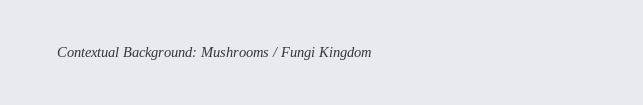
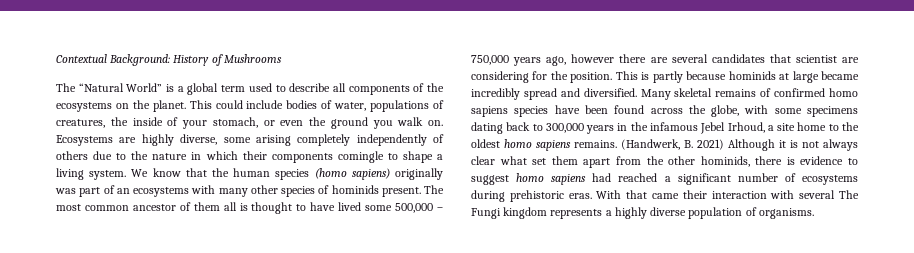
(197, 53) none -> [173,54,223,66] History of
[272,47,371,60] / Fungi Kingdom -> [56,83,444,95] [56,100,444,112] [56,117,443,129] [56,134,444,146] [56,151,443,163] [56,168,443,180] [55,185,444,197] [56,202,443,214] [471,54,859,66] [471,71,859,83] [471,88,858,100] [471,105,858,117] [471,122,859,134] [471,139,858,151] [471,156,858,168] [471,173,858,185] [471,190,859,202] [471,207,814,219] // The “Natural World” is a global term used to describe all components of the ecosystems on the planet. This could include bodies of water, populations of creatures, the inside of your stomach, or even the ground you walk on. Ecosystems are highly diverse, some arising completely independently of others due to the nature in which their components comingle to shape a living system. We know that the human species (homo sapiens) originally was part of an ecosystems with many other species of hominids present. The most common ancestor of them all is thought to have lived some 500,000 – 750,000 years ago, however there are several candidates that scientist are considering for the position. This is partly because hominids at large became incredibly spread and diversified. Many skeletal remains of confirmed homo sapiens species have been found across the globe, with some specimens dating back to 300,000 years in the infamous Jebel Irhoud, a site home to the oldest homo sapiens remains. (Handwerk, B. 2021) Although it is not always clear what set them apart from the other hominids, there is evidence to suggest homo sapiens had reached a significant number of ecosystems during prehistoric eras. With that came their interaction with several The Fungi kingdom represents a highly diverse population of organisms.

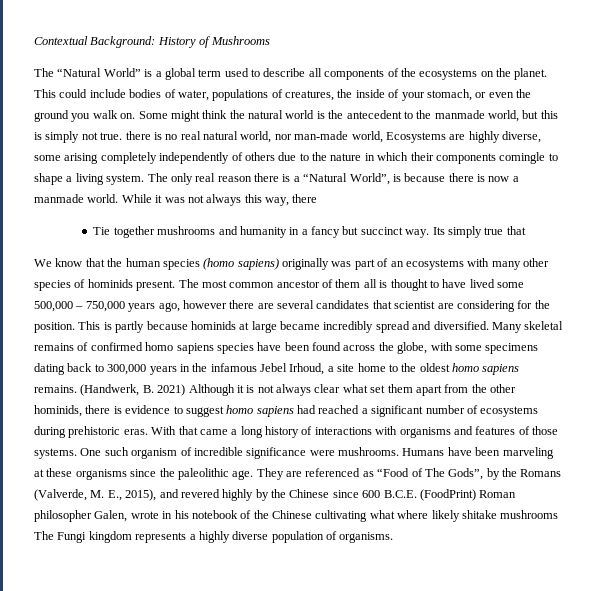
(443, 123) none -> [138,110,558,122] [34,131,383,143] Some might think the natural world is the antecedent to the manmade world, but this is simply not true. there is no real natural world, nor man-made world,
(127, 175) none -> [147,173,519,185] [34,194,318,206] [93,226,526,238] The only real reason there is a “Natural World”, is because there is now a manmade world. While it was not always this way, there // Tie together mushrooms and humanity in a fancy but succinct way. Its simply true that //
[682,190,836,199] their interaction with several -> [231,426,558,438] [34,447,554,459] [34,468,562,480] [34,489,517,501] [34,510,559,522] a long history of interactions with organisms and features of those systems. One such organism of incredible significance were mushrooms. Humans have been marveling at these organisms since the paleolithic age. They are referenced as “Food of The Gods”, by the Romans (Valverde, M. E., 2015), and revered highly by the Chinese since 600 B.C.E. (FoodPrint) Roman philosopher Galen, wrote in his notebook of the Chinese cultivating what where likely shitake mushrooms

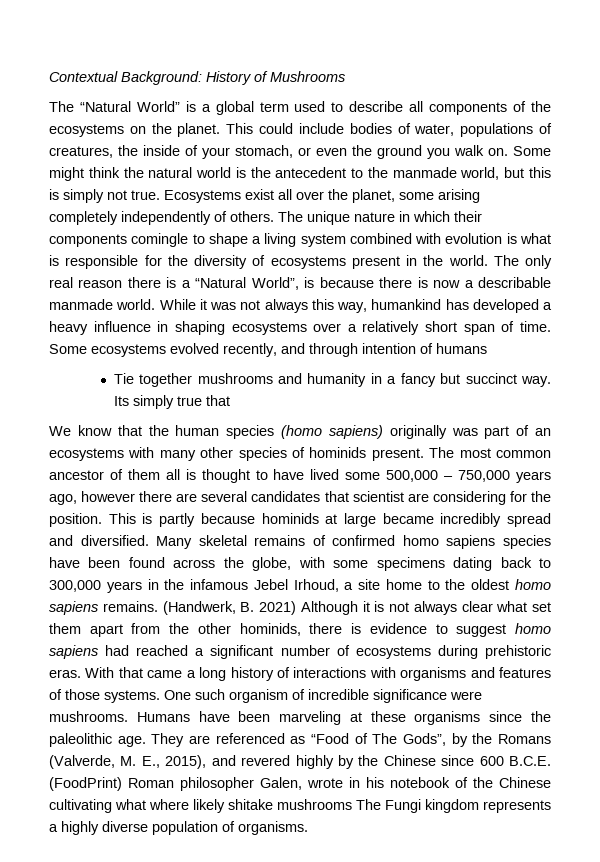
[125,131,541,143] there is no real natural world, nor man-made world, Ecosystems are highly diverse, -> [164,189,395,203] Ecosystems exist all over the planet,
[244,152,327,161] others due to the -> [230,211,350,225] others. The unique
[106,174,145,185] system. -> [300,233,551,247] [49,255,488,269] system combined with evolution is what is responsible for the diversity of ecosystems present in the world.
(519, 179) none -> [477,277,551,288] describable
[292,194,318,203] there -> [371,299,552,313] [49,321,551,335] [49,343,487,357] humankind has developed a heavy influence in shaping ecosystems over a relatively short span of time. Some ecosystems evolved recently, and through intention of humans

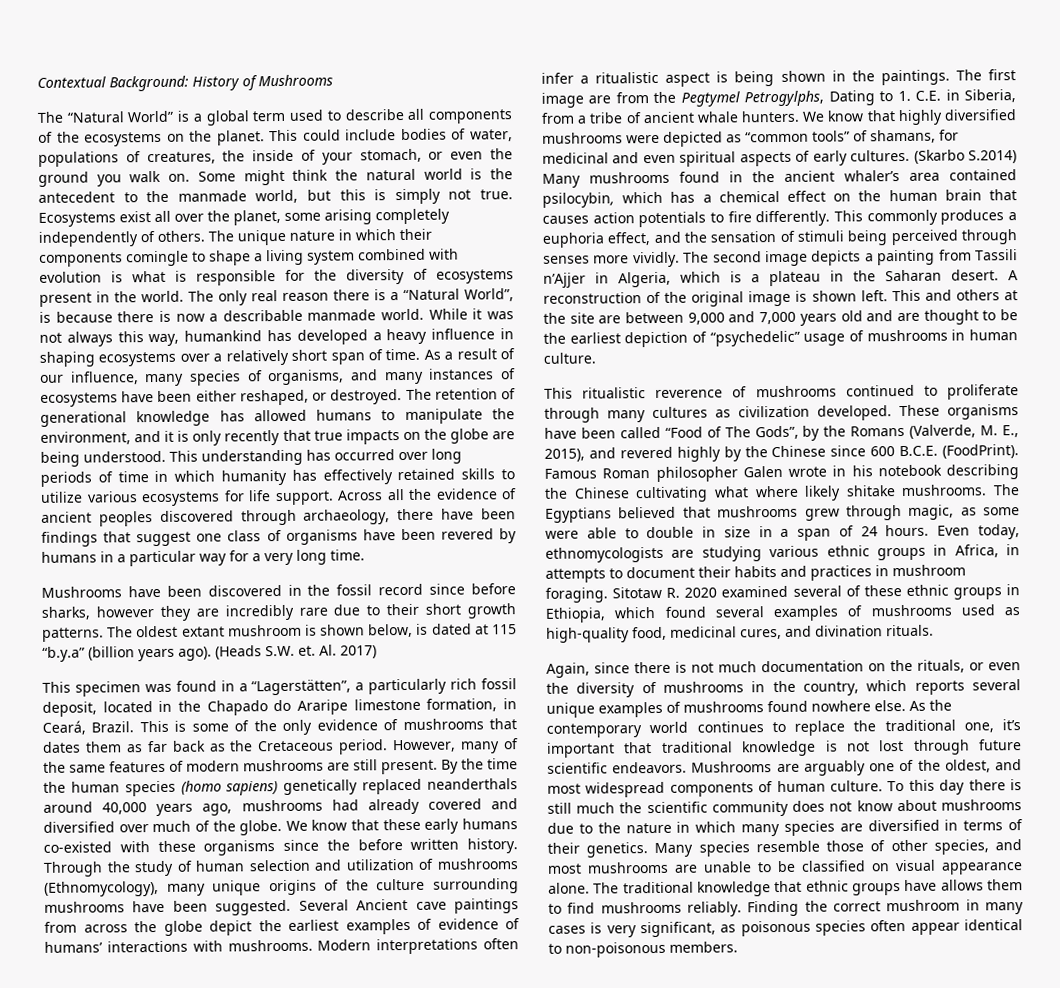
[49,343,487,357] [113,373,551,387] [113,395,230,409] [49,425,142,436] Some ecosystems evolved recently, and through intention of humans // Tie together mushrooms and humanity in a fancy but succinct way. Its simply true that // We know that -> [423,348,515,360] [40,368,516,387] [40,388,516,407] [40,408,515,427] [40,428,515,446] [40,448,462,467] [40,468,516,487] [40,488,517,507] [41,508,516,527] [41,528,517,547] [41,549,365,567] [41,583,517,598] [41,603,516,621] [42,623,518,642] [42,644,377,662] [42,678,517,697] [42,698,517,717] [42,718,517,735] [42,738,520,755] [43,758,518,775] As a result of our influence, many species of organisms, and many instances of ecosystems have been either reshaped, or destroyed. The retention of generational knowledge has allowed humans to manipulate the environment, and it is only recently that true impacts on the globe are being understood. This understanding has occurred over long periods of time in which humanity has effectively retained skills to utilize various ecosystems for life support. Across all the evidence of ancient peoples discovered through archaeology, there have been findings that suggest one class of organisms have been revered by humans in a particular way for a very long time. // Mushrooms have been discovered in the fossil record since before sharks, however they are incredibly rare due to their short growth patterns. The oldest extant mushroom is shown below, is dated at 115 “b.y.a” (billion years ago). (Heads S.W. et. Al. 2017) // This specimen was found in a “Lagerstätten”, a particularly rich fossil deposit, located in the Chapado do Araripe limestone formation, in Ceará, Brazil. This is some of the only evidence of mushrooms that dates them as far back as the Cretaceous period. However, many of the same features of modern mushrooms are still present. By the time
[389,425,551,439] [49,447,551,461] [49,469,551,483] [49,491,551,505] [49,513,551,527] [49,535,551,549] [49,557,551,571] [49,579,551,593] [49,601,551,615] [49,623,551,637] [49,645,551,659] [49,667,551,681] [49,689,482,703] [49,711,551,725] [49,733,306,747] originally was part of an ecosystems with many other species of hominids present. The most common ancestor of them all is thought to have lived some 500,000 – 750,000 years ago, however there are several candidates that scientist are considering for the position. This is partly because hominids at large became incredibly spread and diversified. Many skeletal remains of confirmed homo sapiens species have been found across the globe, with some specimens dating back to 300,000 years in the infamous Jebel Irhoud, a site home to the oldest homo sapiens remains. (Handwerk, B. 2021) Although it is not always clear what set them apart from the other hominids, there is evidence to suggest homo sapiens had reached a significant number of ecosystems during prehistoric eras. With that came a long history of interactions with organisms and features of those systems. One such organism of incredible significance were mushrooms. Humans have been marveling at these organisms since the paleolithic age. They are referenced as -> [283,778,518,795] [43,798,518,817] [43,818,518,836] [43,838,518,856] [43,858,519,877] [44,878,519,897] [44,898,519,916] [44,918,520,936] [44,938,519,955] [541,69,1016,87] [541,89,1016,108] [541,109,1017,126] [542,129,959,147] [542,149,1018,167] [542,169,1017,188] [542,189,1017,208] [542,209,1017,228] [542,229,1018,248] [543,249,1018,268] [543,269,1018,288] [543,289,1018,307] [543,309,1018,326] [543,329,1018,348] [543,352,596,364] [544,384,1019,400] [544,404,1019,423] [544,426,661,439] genetically replaced neanderthals around 40,000 years ago, mushrooms had already covered and diversified over much of the globe. We know that these early humans co-existed with these organisms since the before written history. Through the study of human selection and utilization of mushrooms (Ethnomycology), many unique origins of the culture surrounding mushrooms have been suggested. Several Ancient cave paintings from across the globe depict the earliest examples of evidence of humans’ interactions with mushrooms. Modern interpretations often infer a ritualistic aspect is being shown in the paintings. The first image are from the Pegtymel Petrogylphs, Dating to 1. C.E. in Siberia, from a tribe of ancient whale hunters. We know that highly diversified mushrooms were depicted as “common tools” of shamans, for medicinal and even spiritual aspects of early cultures. (Skarbo S.2014) Many mushrooms found in the ancient whaler’s area contained psilocybin, which has a chemical effect on the human brain that causes action potentials to fire differently. This commonly produces a euphoria effect, and the sensation of stimuli being perceived through senses more vividly. The second image depicts a painting from Tassili n’Ajjer in Algeria, which is a plateau in the Saharan desert. A reconstruction of the original image is shown left. This and others at the site are between 9,000 and 7,000 years old and are thought to be the earliest depiction of “psychedelic” usage of mushrooms in human culture. // This ritualistic reverence of mushrooms continued to proliferate through many cultures as civilization developed. These organisms have been called
[49,777,122,791] (FoodPrint) -> [942,444,1019,459] [544,468,597,479] (FoodPrint). Famous
[260,777,302,790] Galen, -> [742,465,783,478] Galen
[455,777,468,788] of -> [946,464,1019,480] describing
[277,799,551,813] [49,821,308,835] mushrooms The Fungi kingdom represents a highly diverse population of organisms. -> [901,484,1020,497] [545,504,1020,523] [545,524,1020,541] [545,544,1020,563] [545,564,966,583] [545,584,1021,603] [545,604,1020,623] [546,624,934,643] [546,659,1021,678] [546,679,1021,698] [546,699,952,718] [546,719,1021,738] [546,739,1022,758] [547,759,1022,776] [547,779,1022,798] [547,799,1022,817] [547,819,1023,837] [547,839,1022,858] [547,859,1023,875] [548,879,1023,897] [548,899,1024,917] [548,919,1023,938] [548,941,738,958] mushrooms. The Egyptians believed that mushrooms grew through magic, as some were able to double in size in a span of 24 hours. Even today, ethnomycologists are studying various ethnic groups in Africa, in attempts to document their habits and practices in mushroom foraging. Sitotaw R. 2020 examined several of these ethnic groups in Ethiopia, which found several examples of mushrooms used as high-quality food, medicinal cures, and divination rituals. // Again, since there is not much documentation on the rituals, or even the diversity of mushrooms in the country, which reports several unique examples of mushrooms found nowhere else. As the contemporary world continues to replace the traditional one, it’s important that traditional knowledge is not lost through future scientific endeavors. Mushrooms are arguably one of the oldest, and most widespread components of human culture. To this day there is still much the scientific community does not know about mushrooms due to the nature in which many species are diversified in terms of their genetics. Many species resemble those of other species, and most mushrooms are unable to be classified on visual appearance alone. The traditional knowledge that ethnic groups have allows them to find mushrooms reliably. Finding the correct mushroom in many cases is very significant, as poisonous species often appear identical to non-poisonous members.

